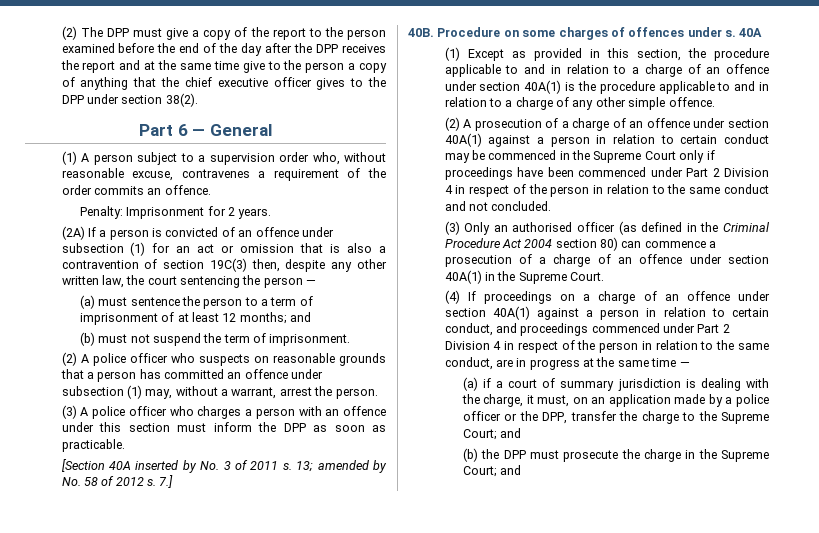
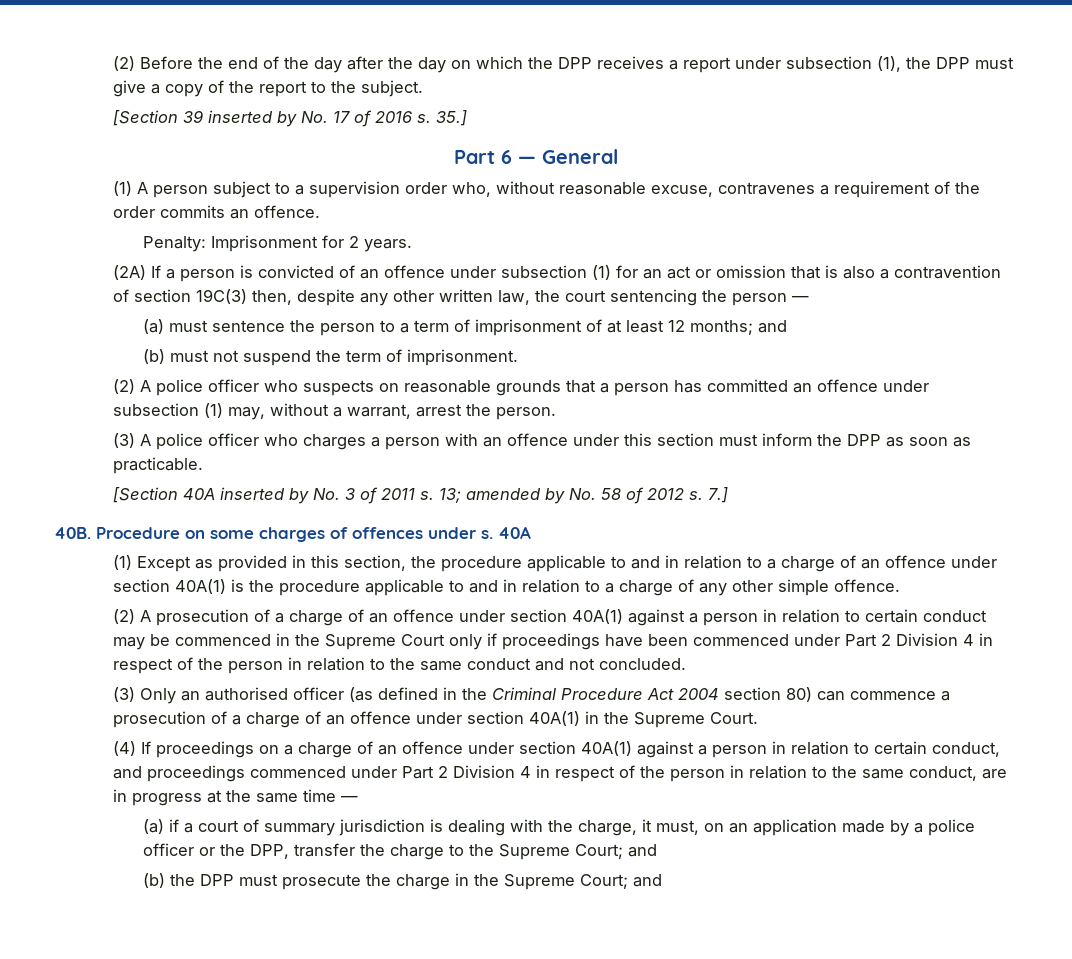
[61,26,103,40] (2) The -> [113,56,932,73] (2) Before the end of the day after the day on which the DPP receives a report under subsection (1), the
[346,29,386,40] [61,43,387,56] [60,60,387,73] [61,77,386,90] [61,93,198,107] person examined before the end of the day after the DPP receives the report and at the same time give to the person a copy of anything that the chief executive officer gives to the DPP under section 38(2). -> [361,80,424,97] [113,110,468,127] subject. // [Section 39 inserted by No. 17 of 2016 s. 35.]

